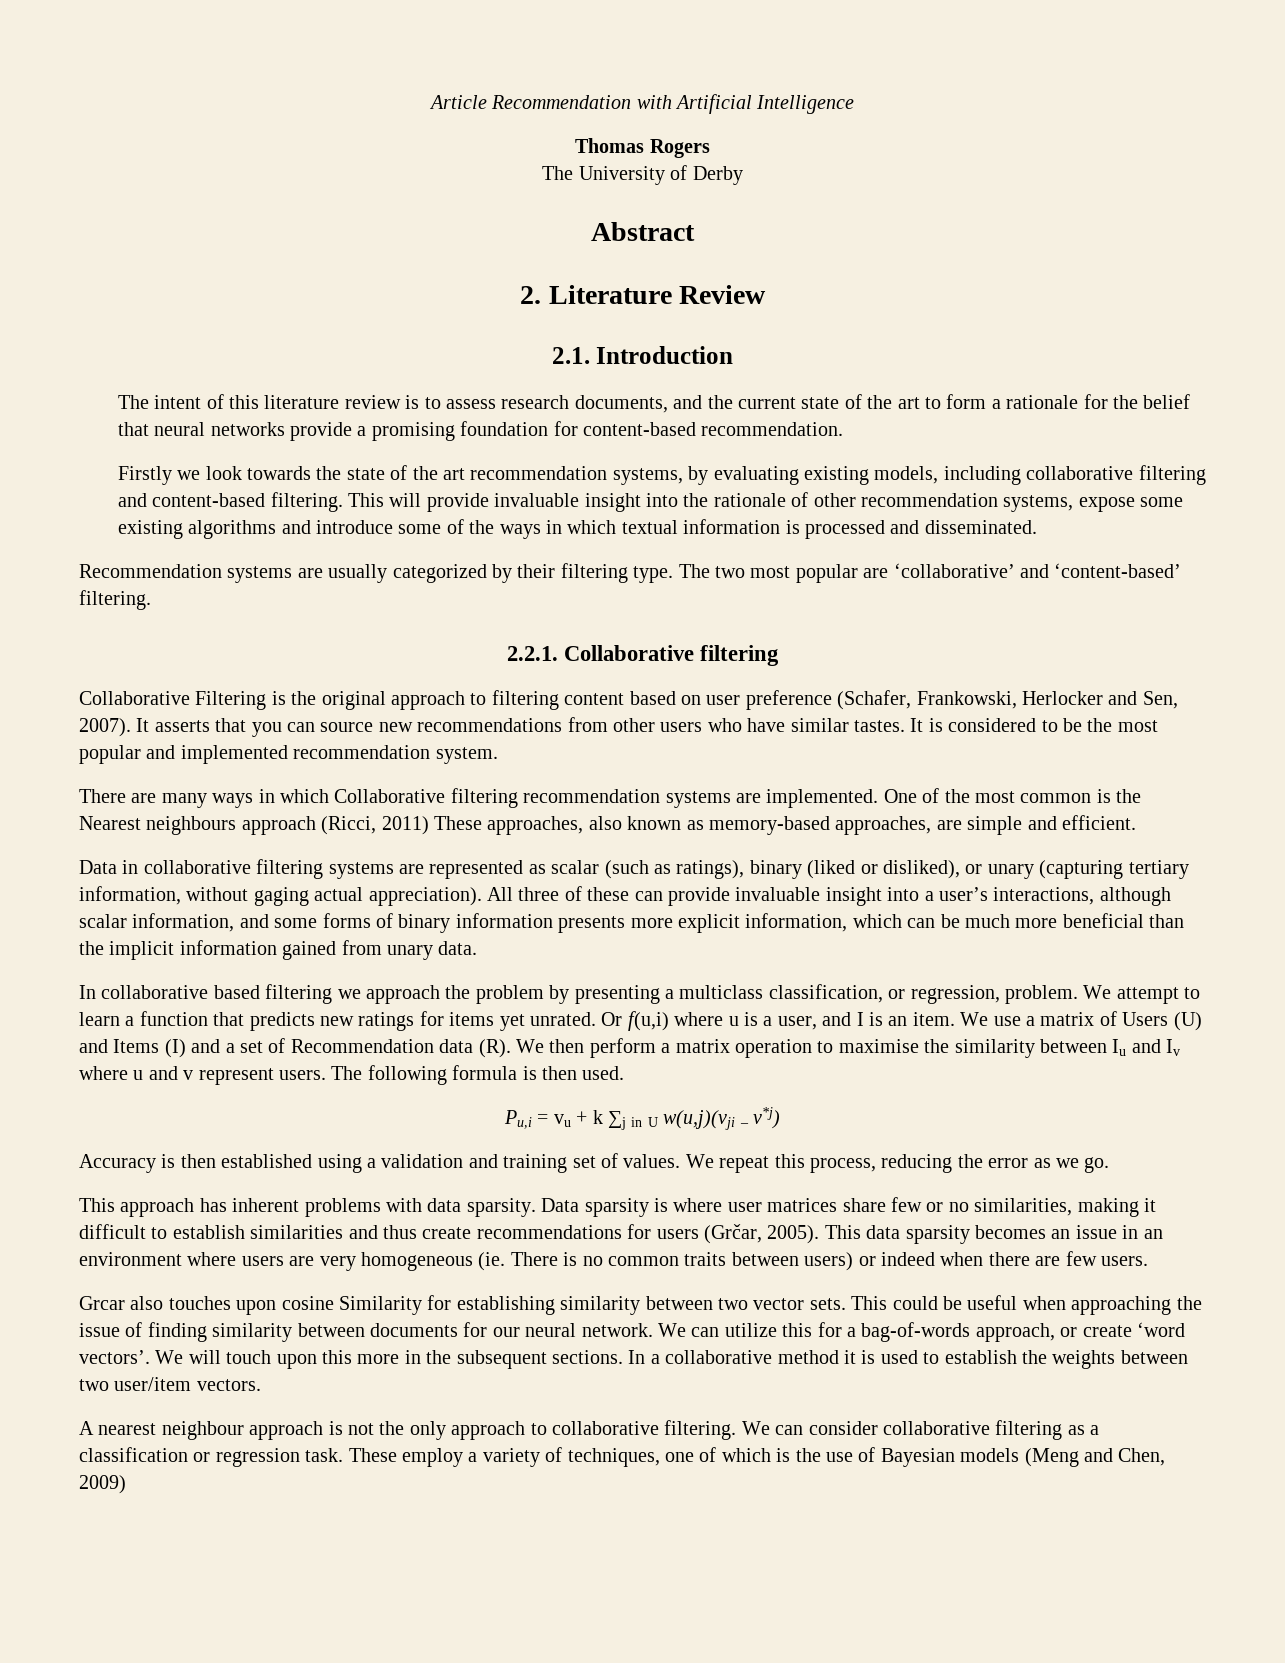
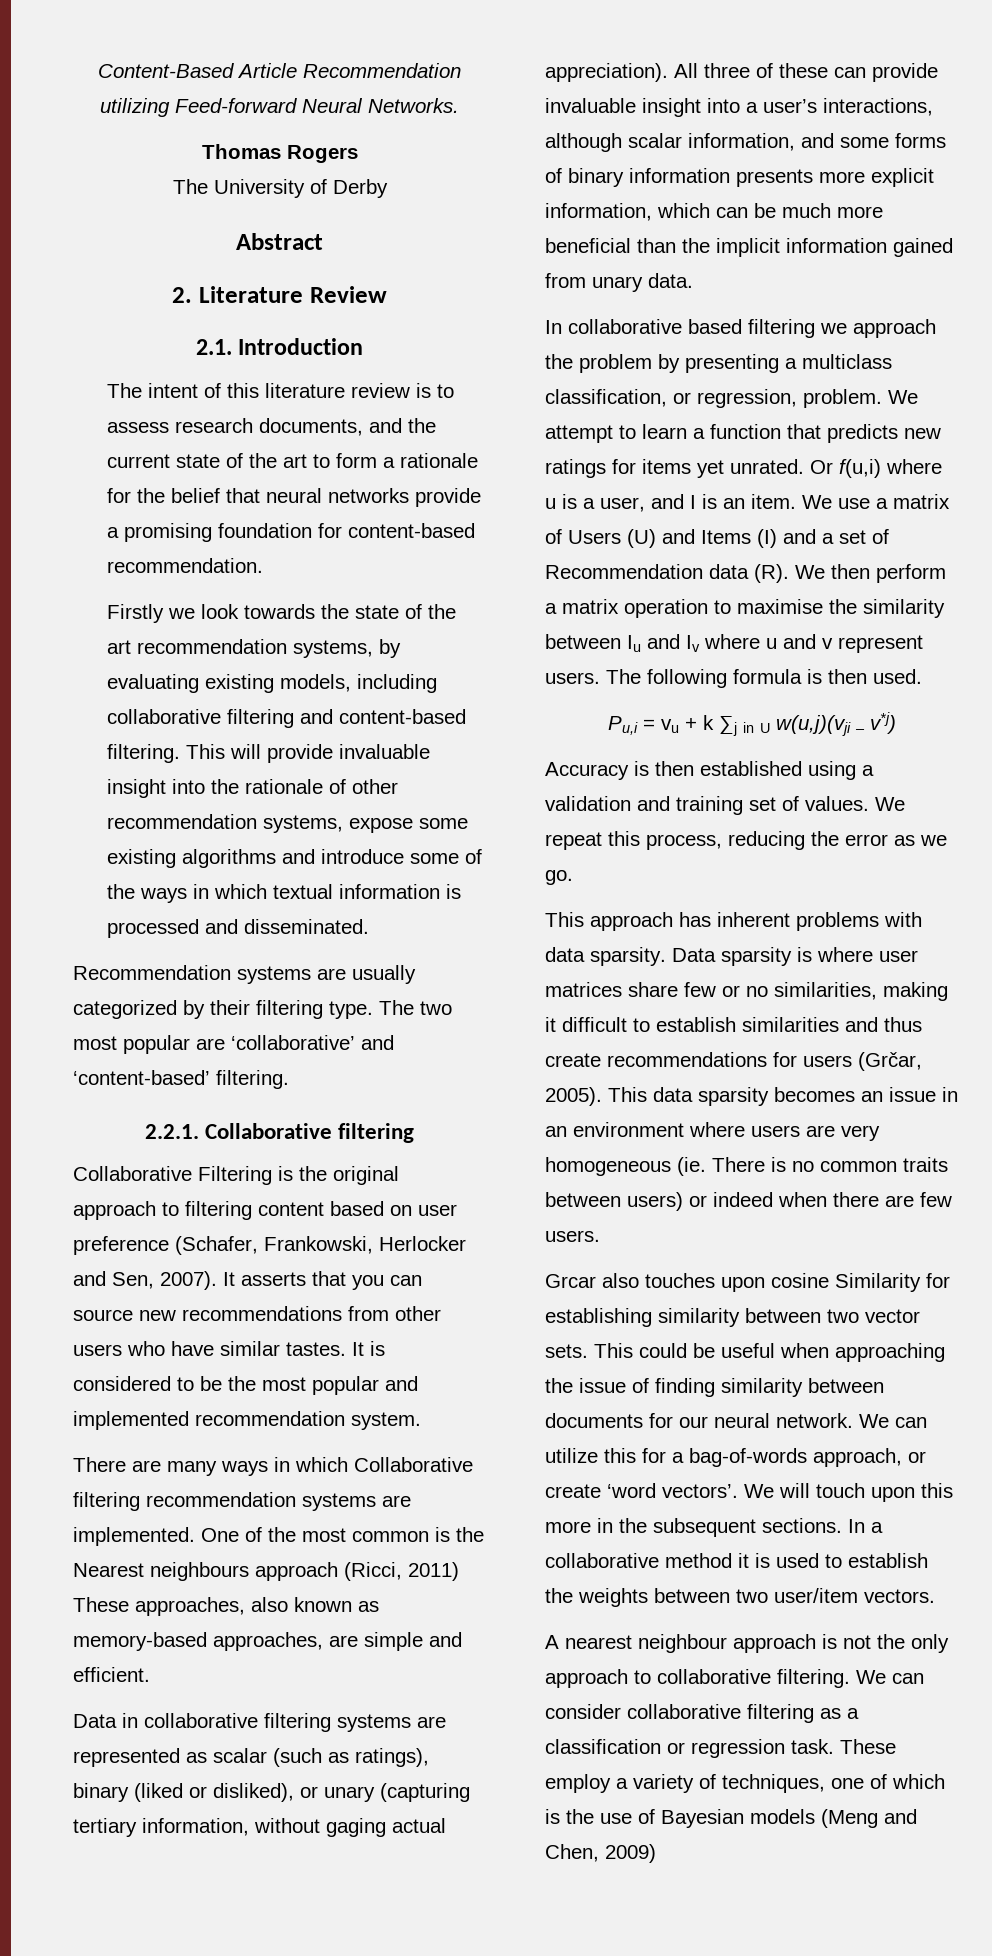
(428, 102) none -> [98,63,234,78] Content-Based
[636,94,855,114] with Artificial Intelligence -> [100,98,459,117] utilizing Feed-forward Neural Networks.

